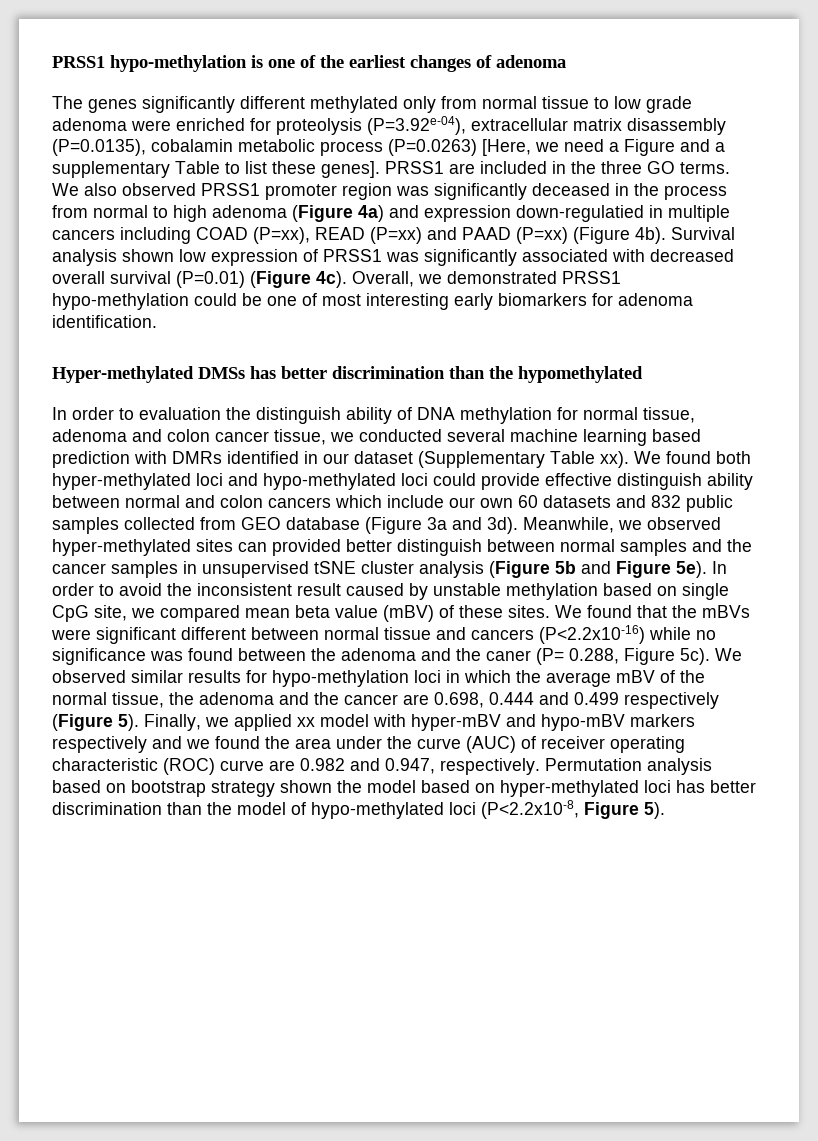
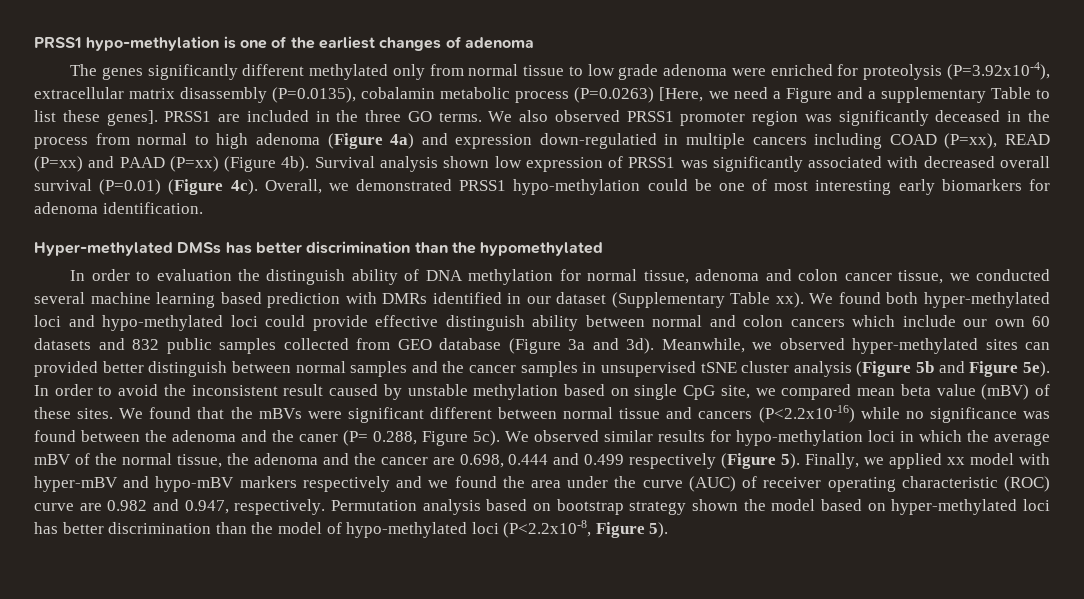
[367,116,466,135] (P=3.92e-04), -> [947,62,1051,80] (P=3.92x10-4),

